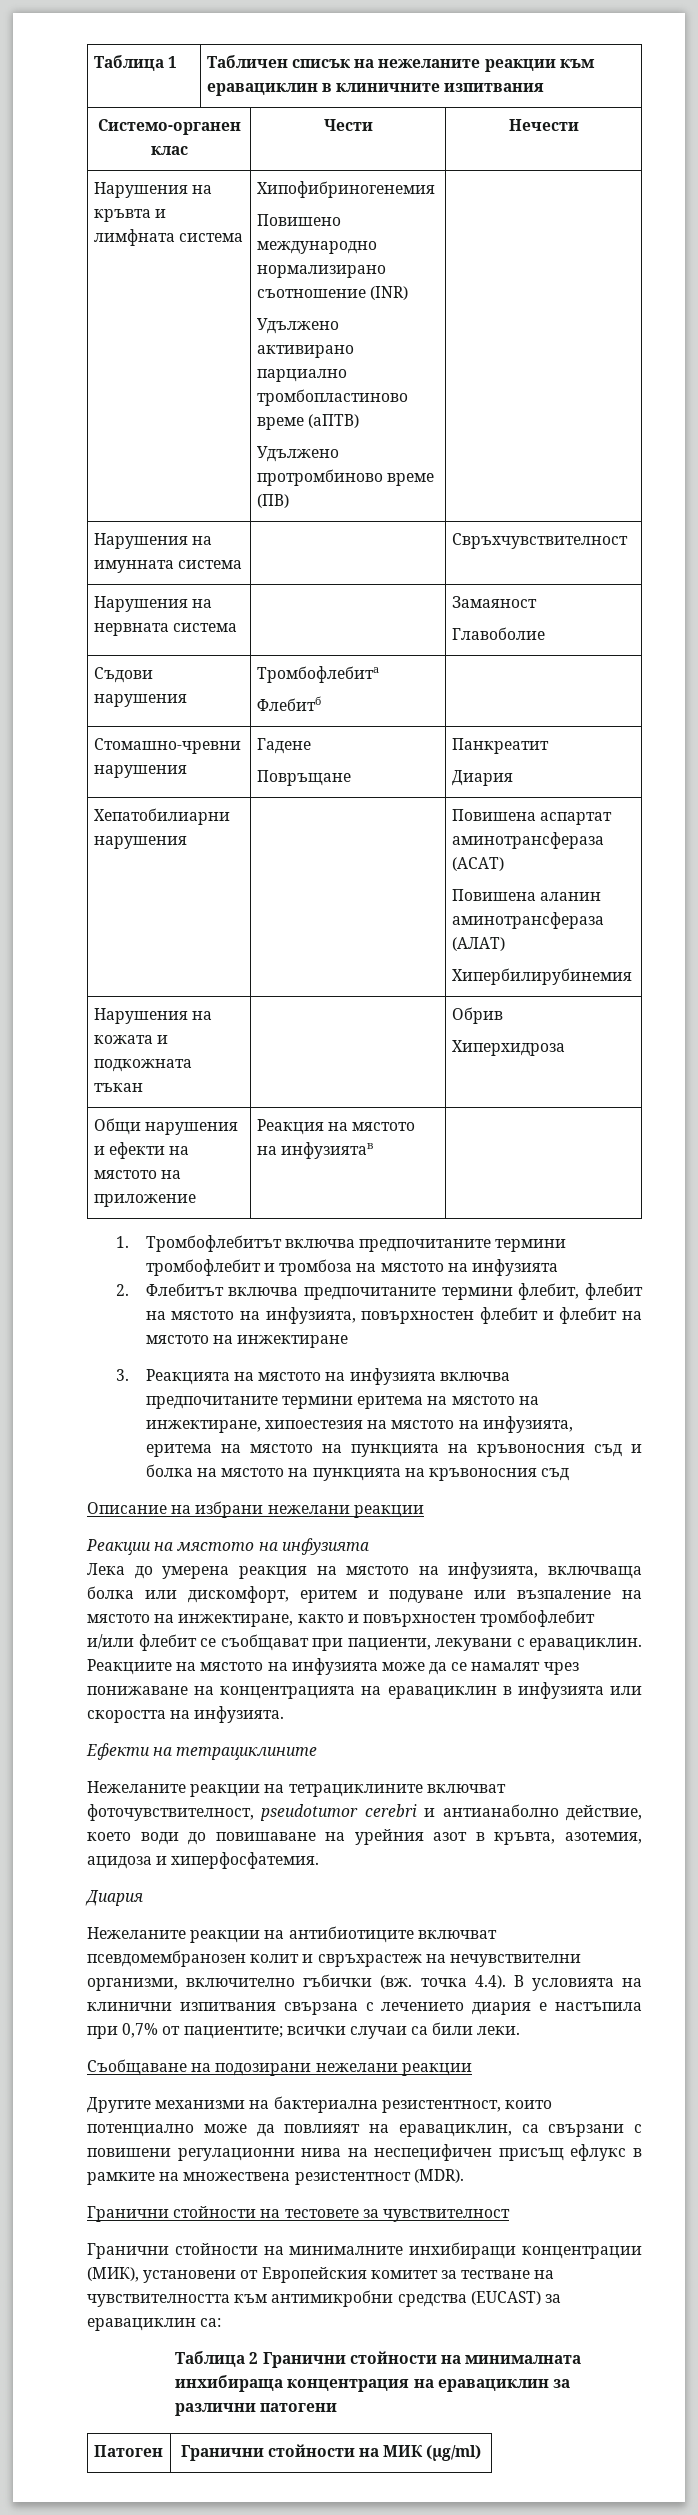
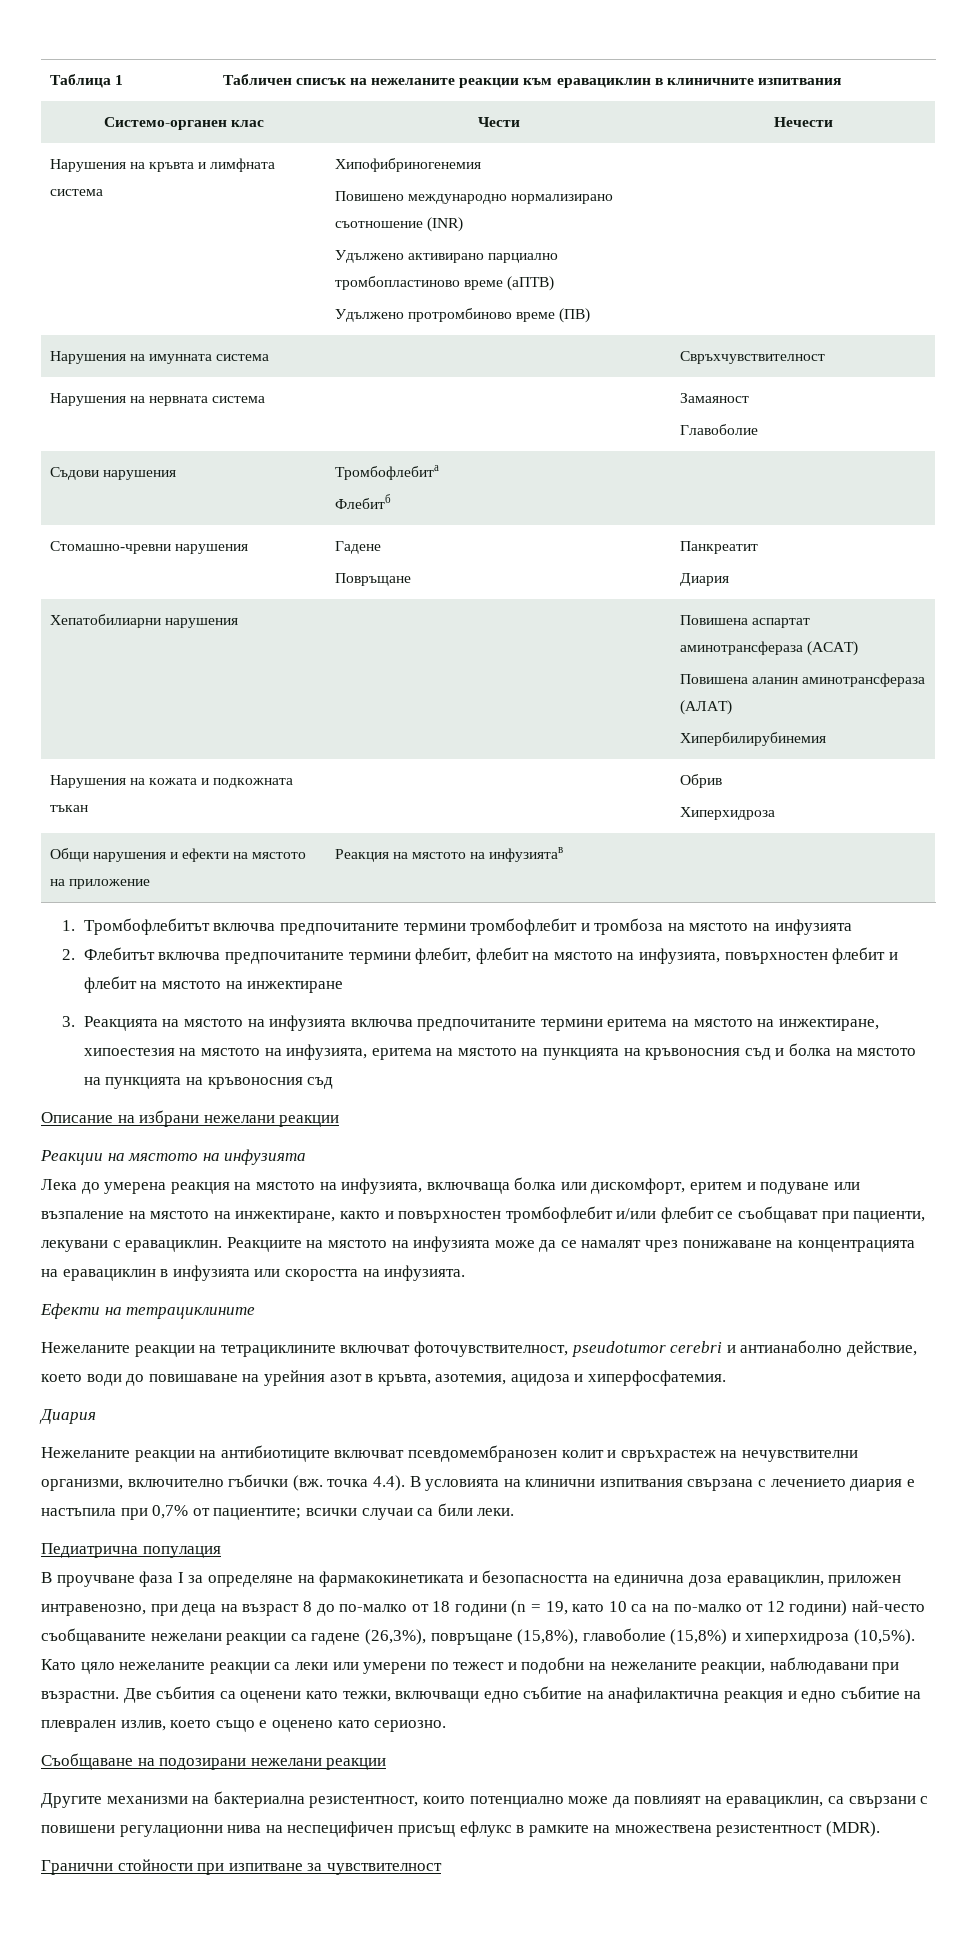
(521, 2030) none -> [41,1543,221,1558] [41,1570,902,1587] [41,1600,925,1616] [41,1628,916,1645] [41,1657,900,1674] [41,1686,922,1703] [41,1720,447,1732] // Педиатрична популация // В проучване фаза I за определяне на фармакокинетиката и безопасността на единична доза еравациклин, приложен интравенозно, при деца на възраст 8 до по-малко от 18 години (n = 19, като 10 са на по-малко от 12 години) най-често съобщаваните нежелани реакции са гадене (26,3%), повръщане (15,8%), главоболие (15,8%) и хиперхидроза (10,5%). Като цяло нежеланите реакции са леки или умерени по тежест и подобни на нежеланите реакции, наблюдавани при възрастни. Две събития са оценени като тежки, включващи едно събитие на анафилактична реакция и едно събитие на плеврален излив, което също е оценено като сериозно.
[260,2209,359,2218] на тестовете -> [197,1863,303,1875] при изпитване
[87,2242,642,2259] [87,2267,555,2283] [87,2290,561,2307] [87,2318,222,2331] [175,2351,582,2368] [175,2375,571,2392] [175,2403,338,2416] [93,2445,163,2457] [180,2444,482,2461] // Гранични стойности на минималните инхибиращи концентрации (МИК), установени от Европейския комитет за тестване на чувствителността към антимикробни средства (EUCAST) за еравациклин са: // Таблица 2 Гранични стойности на минималната инхибираща концентрация на еравациклин за различни патогени // Патоген | Гранични стойности на МИК (µg/ml) -> (442, 1869) none

